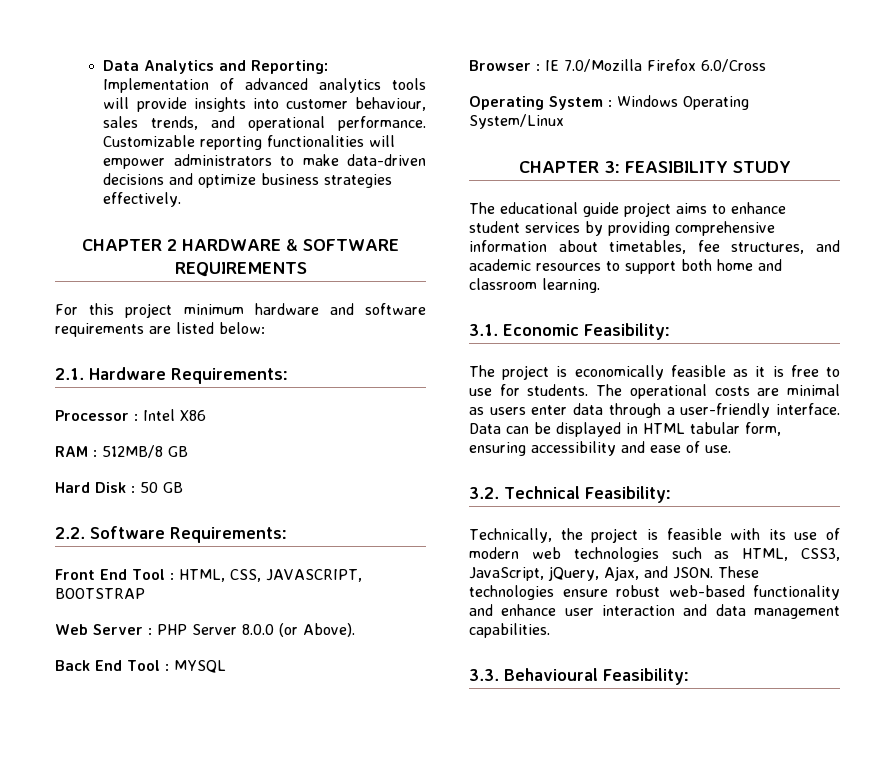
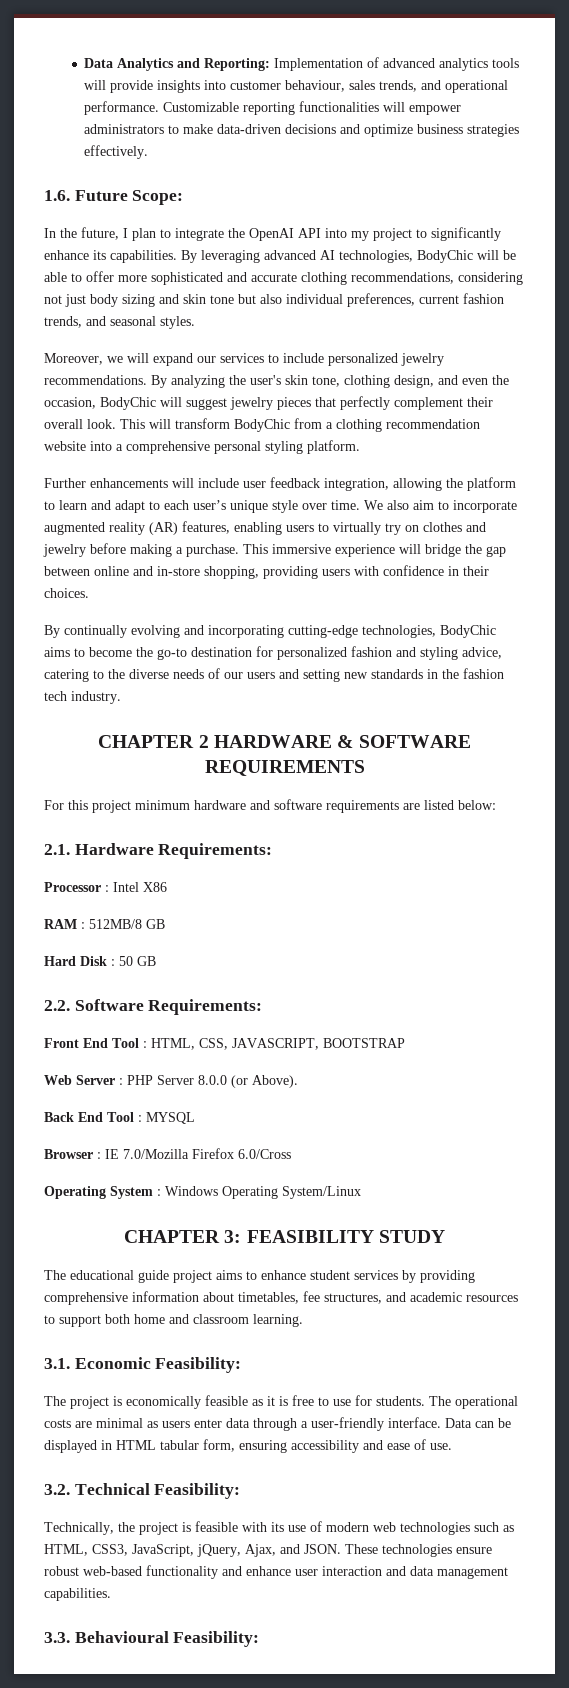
(182, 199) none -> [44,190,184,205] [44,227,501,241] [44,250,516,263] [44,271,523,285] [44,293,504,307] [44,316,195,329] [44,353,444,366] [44,375,509,388] [44,396,493,410] [44,418,480,432] [44,440,360,454] [44,477,516,491] [44,500,517,513] [44,521,486,535] [43,543,506,557] [44,565,489,579] [44,588,89,598] [44,625,496,638] [44,646,502,660] [44,668,504,682] [44,691,121,704] // 1.6. Future Scope: // In the future, I plan to integrate the OpenAI API into my project to significantly enhance its capabilities. By leveraging advanced AI technologies, BodyChic will be able to offer more sophisticated and accurate clothing recommendations, considering not just body sizing and skin tone but also individual preferences, current fashion trends, and seasonal styles. // Moreover, we will expand our services to include personalized jewelry recommendations. By analyzing the user's skin tone, clothing design, and even the occasion, BodyChic will suggest jewelry pieces that perfectly complement their overall look. This will transform BodyChic from a clothing recommendation website into a comprehensive personal styling platform. // Further enhancements will include user feedback integration, allowing the platform to learn and adapt to each user’s unique style over time. We also aim to incorporate augmented reality (AR) features, enabling users to virtually try on clothes and jewelry before making a purchase. This immersive experience will bridge the gap between online and in-store shopping, providing users with confidence in their choices. // By continually evolving and incorporating cutting-edge technologies, BodyChic aims to become the go-to destination for personalized fashion and styling advice, catering to the diverse needs of our users and setting new standards in the fashion tech industry.

